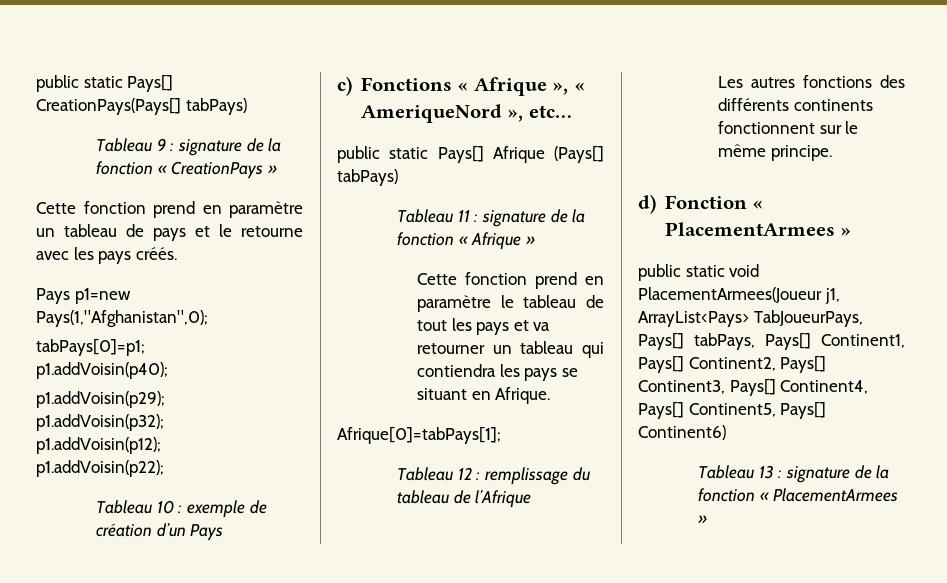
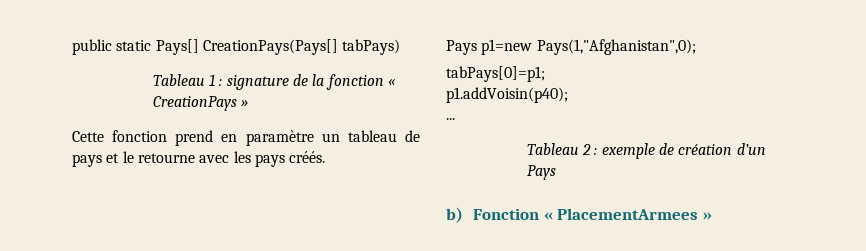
[156,138,166,151] 9 -> [209,74,216,86] 1
[36,391,165,408] [36,414,164,431] [36,437,161,454] [36,460,164,477] [96,500,174,514] p1.addVoisin(p29); // p1.addVoisin(p32); // p1.addVoisin(p12); // p1.addVoisin(p22); // Tableau 10 -> [446,118,455,120] [526,143,592,155] ... // Tableau 2
[337,76,585,96] [360,104,572,123] [337,146,604,163] [337,169,398,186] [397,209,586,227] [397,232,535,250] [417,272,604,289] [417,295,604,312] [417,318,551,335] [417,341,604,358] [417,364,578,381] [417,387,551,404] [337,427,501,444] [397,467,590,485] [397,490,532,508] [718,75,905,88] [718,98,873,111] [718,121,859,134] [718,144,832,161] [638,194,764,214] [664,222,852,236] [638,264,760,281] [638,287,840,304] [638,310,863,327] [638,333,905,350] [638,356,827,373] [638,379,869,396] [638,402,827,419] [638,425,726,440] [698,465,890,483] [698,488,756,502] c) Fonctions « Afrique », « AmeriqueNord », etc… // public static Pays[] Afrique (Pays[] tabPays) // Tableau 11 : signature de la fonction « Afrique » // Cette fonction prend en paramètre le tableau de tout les pays et va retourner un tableau qui contiendra les pays se situant en Afrique. // Afrique[0]=tabPays[1]; // Tableau 12 : remplissage du tableau de l’Afrique // Les autres fonctions des différents continents fonctionnent sur le même principe. // d) Fonction « PlacementArmees » // public static void PlacementArmees(Joueur j1, ArrayList<Pays> TabJoueurPays, Pays[] tabPays, Pays[] Continent1, Pays[] Continent2, Pays[] Continent3, Pays[] Continent4, Pays[] Continent5, Pays[] Continent6) // Tableau 13 : signature de la fonction -> [446,207,539,223] b) Fonction

